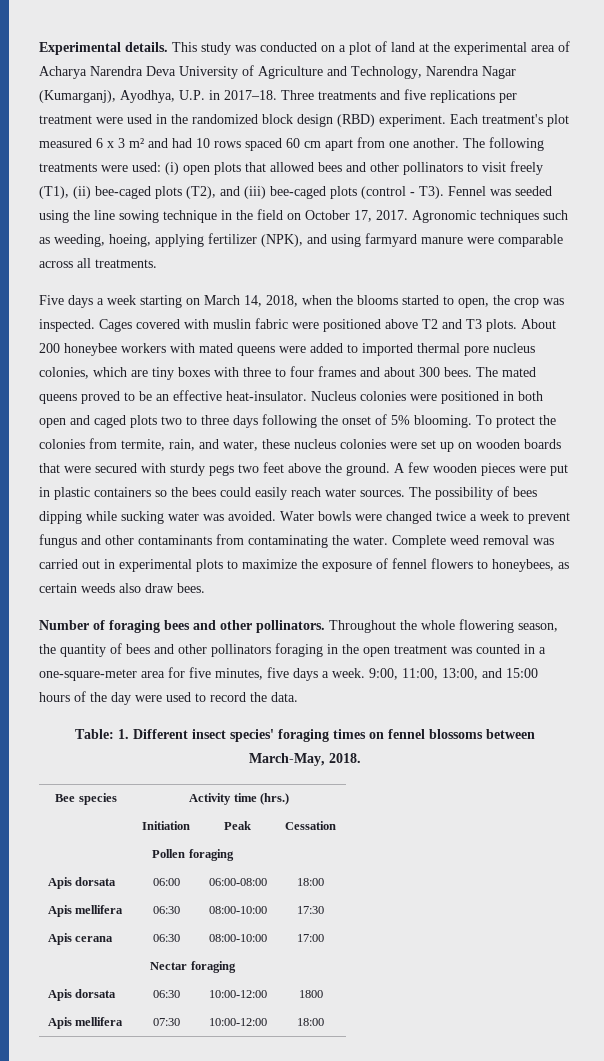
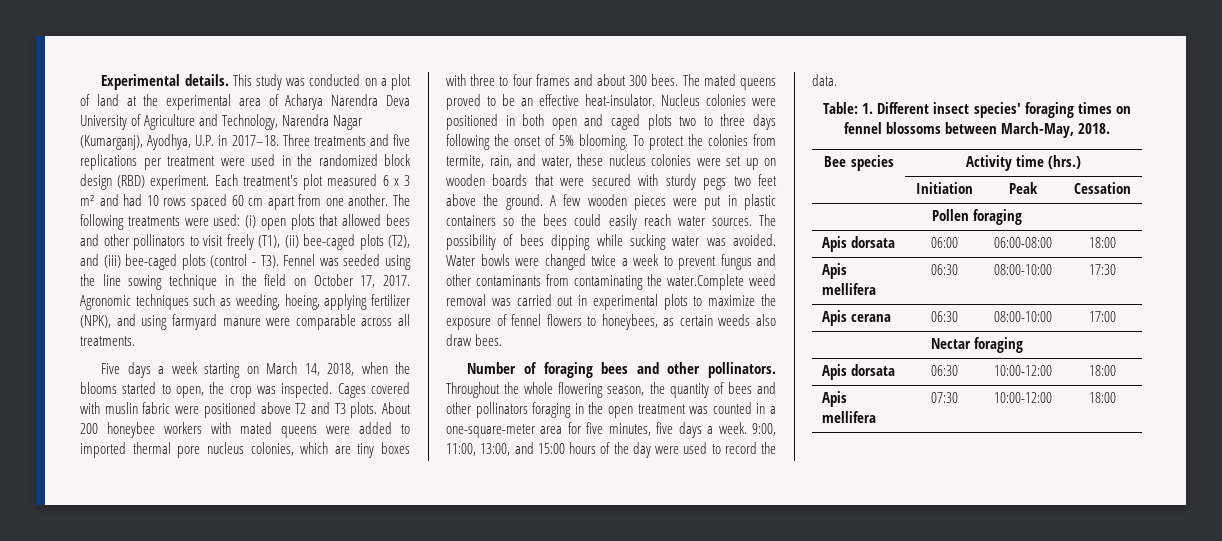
[353,535,446,548] water. Complete -> [667,274,744,290] water.Complete
[298,990,323,998] 1800 -> [1088,365,1116,376] 18:00

